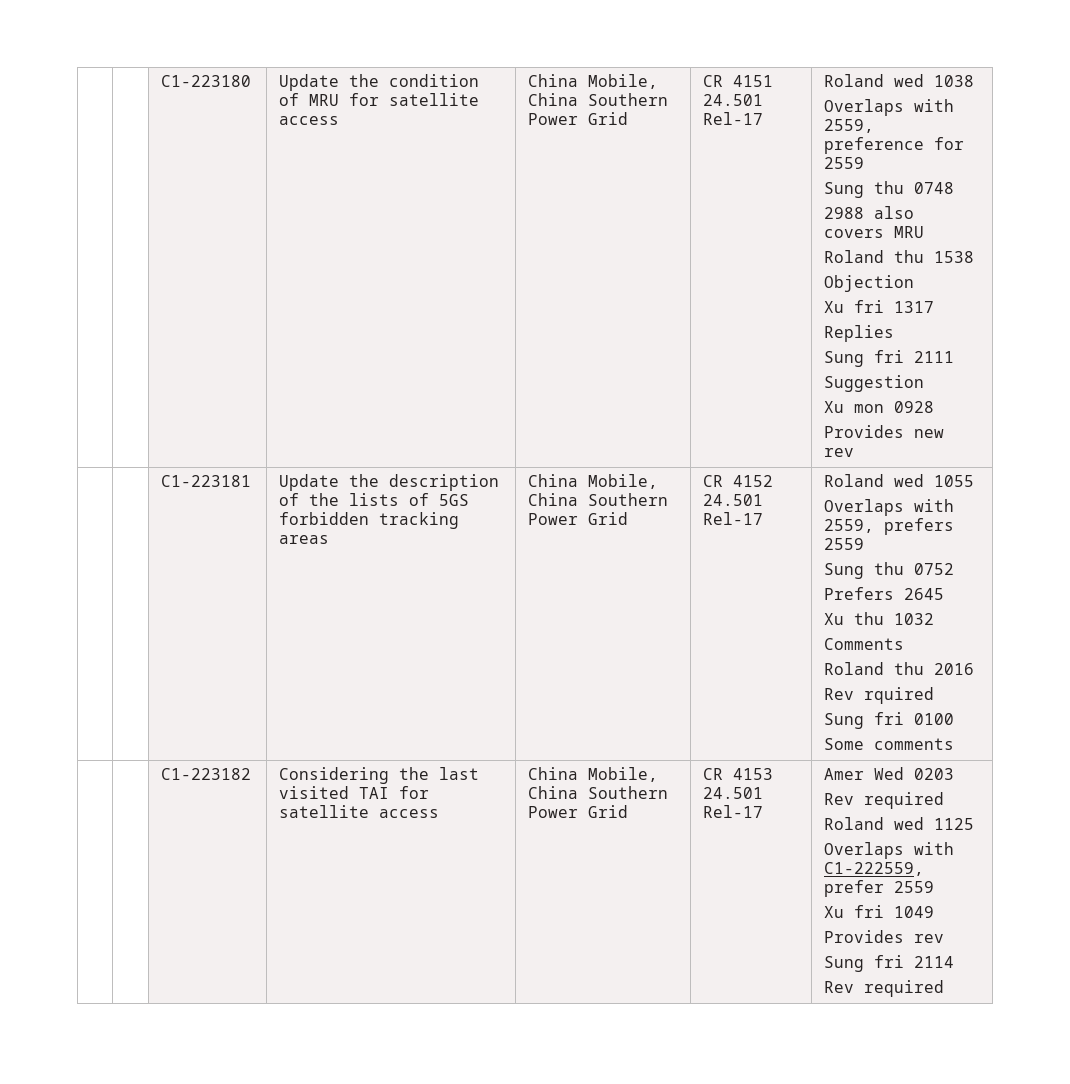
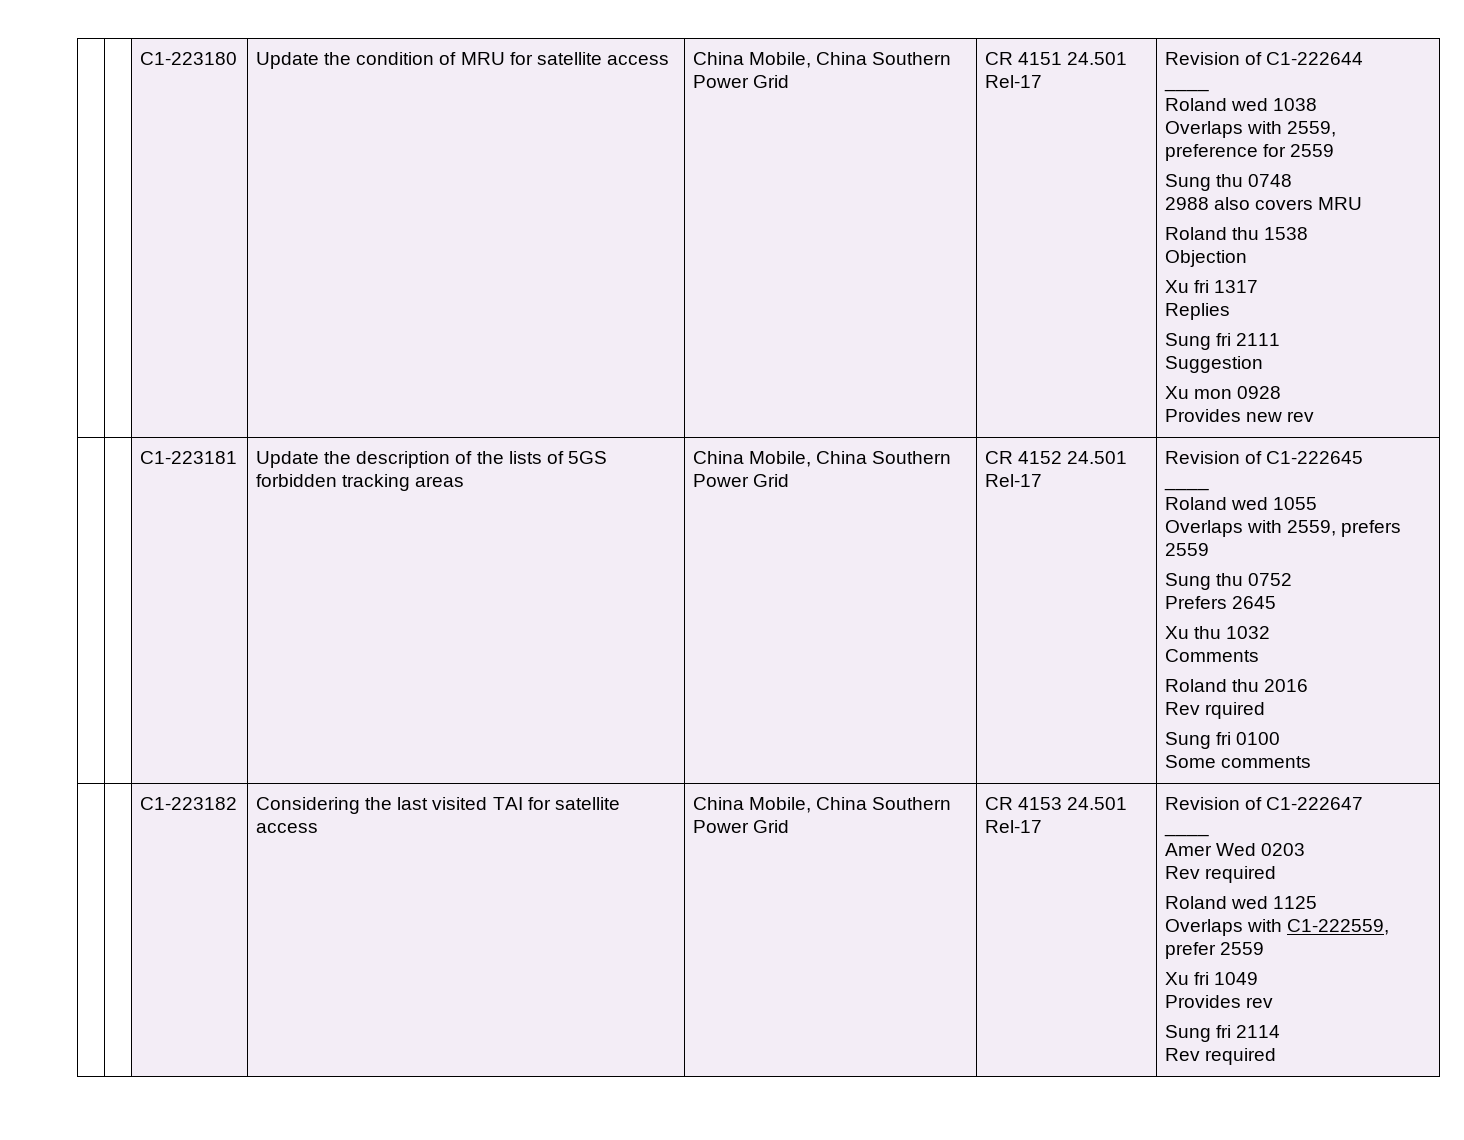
(764, 118) none -> [1164,52,1364,65] [1163,88,1209,92] Revision of C1-222644 // ____ //
(764, 518) none -> [1164,451,1364,464] [1163,487,1209,491] Revision of C1-222645 // ____ //
(764, 811) none -> [1164,797,1364,810] [1163,833,1209,837] Revision of C1-222647 // ____ //

